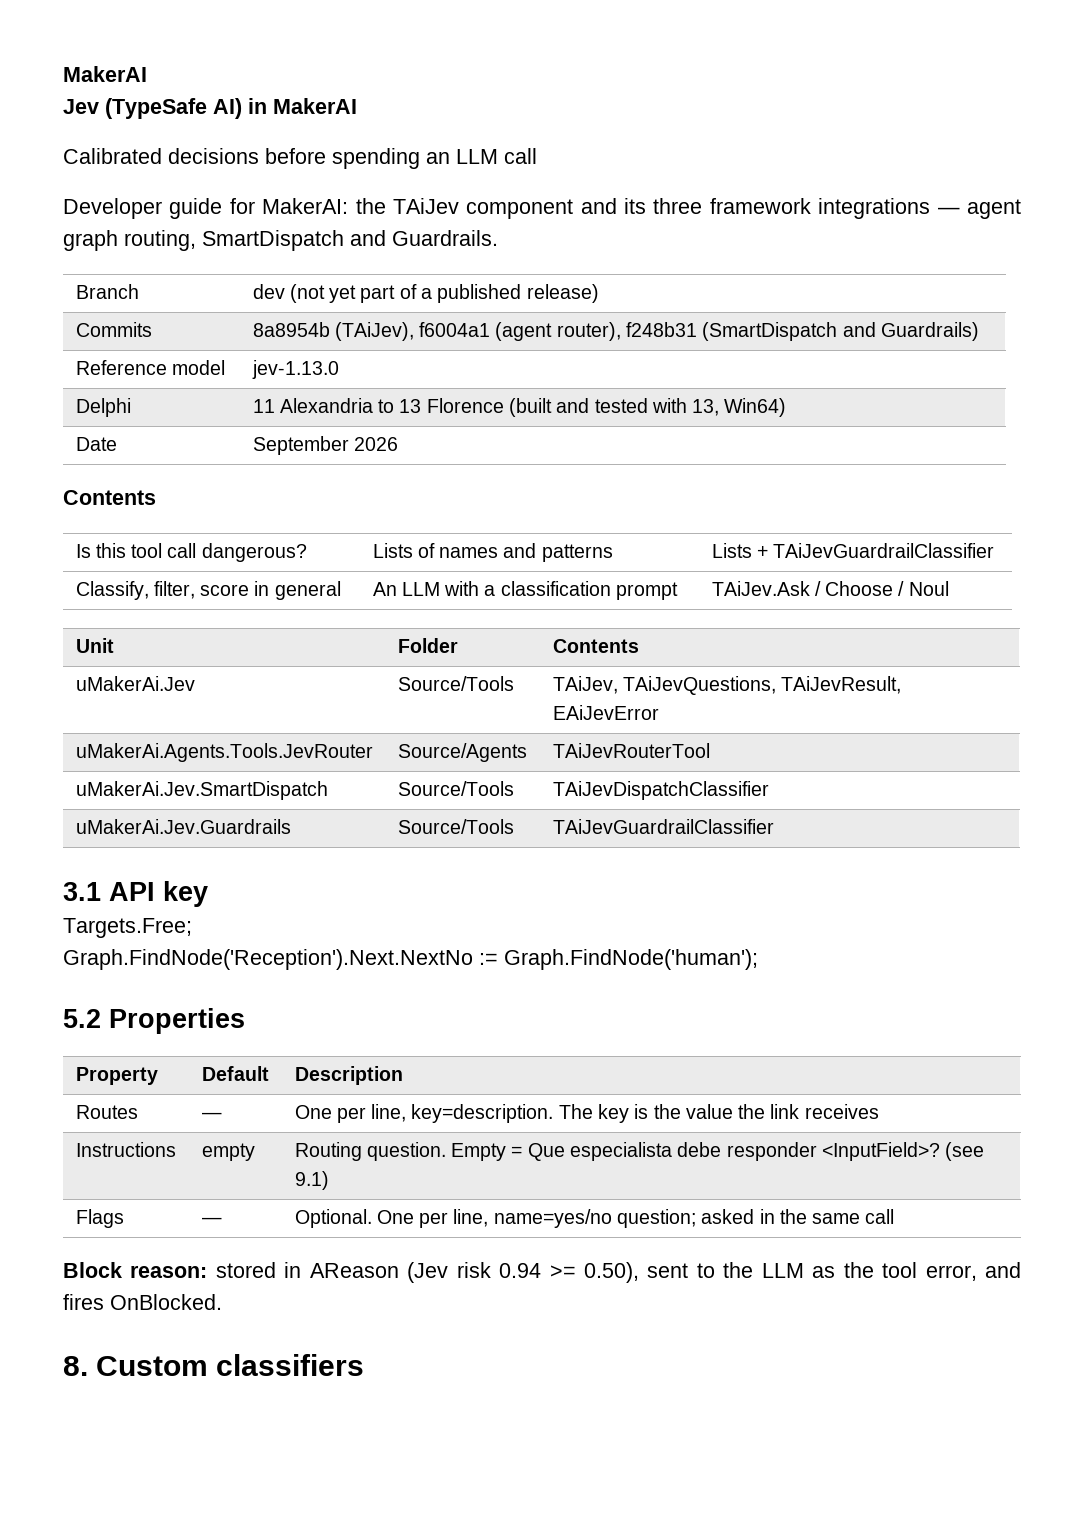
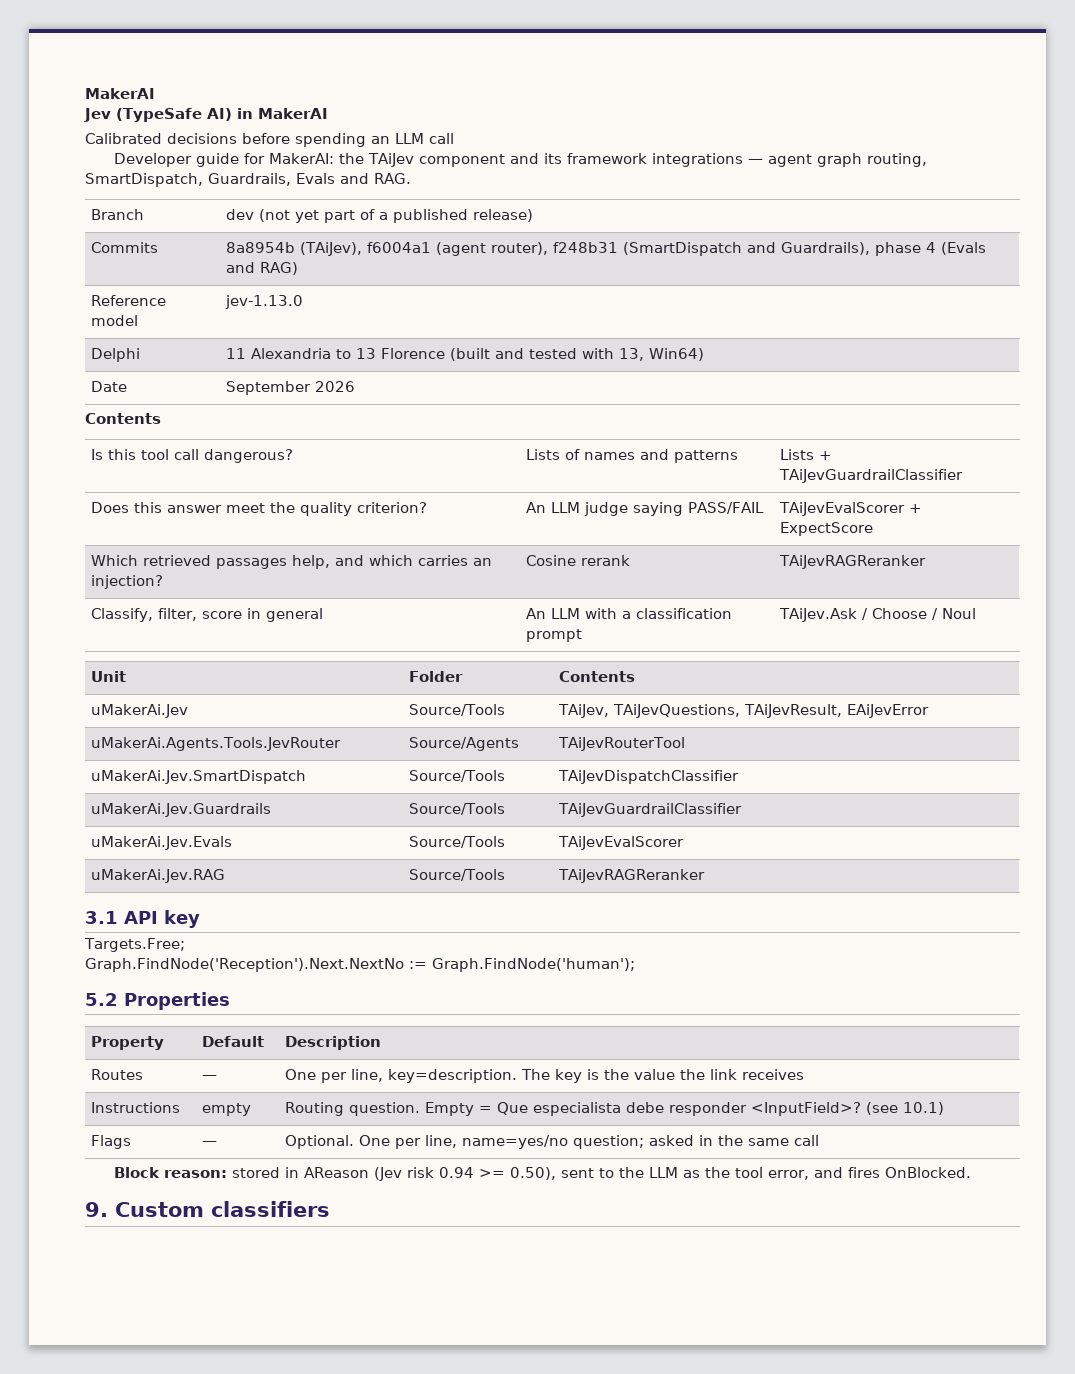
[653,198,703,214] three -> (563, 158) none
[202,230,498,251] SmartDispatch and Guardrails. -> [85,173,411,187] SmartDispatch, Guardrails, Evals and RAG.
[880,322,979,341] Guardrails) -> [780,242,986,256] [225,262,298,275] Guardrails), phase 4 (Evals and RAG)
(995, 550) none -> [90,502,427,516] [525,502,764,516] [778,502,922,516] [779,522,873,536] [90,555,492,569] [90,575,163,589] [525,555,630,566] [778,555,926,569] // Does this answer meet the quality criterion? | An LLM judge saying PASS/FAIL | TAiJevEvalScorer + ExpectScore // Which retrieved passages help, and which carries an injection? | Cosine rerank | TAiJevRAGReranker
(774, 826) none -> [90,836,232,850] [408,836,505,848] [557,836,684,850] [90,869,225,883] [408,869,505,881] [557,869,705,883] // uMakerAi.Jev.Evals | Source/Tools | TAiJevEvalScorer // uMakerAi.Jev.RAG | Source/Tools | TAiJevRAGReranker
[294,1171,329,1190] 9.1) -> [902,1102,944,1115] 10.1)
[63,1356,88,1376] 8. -> [85,1202,108,1217] 9.

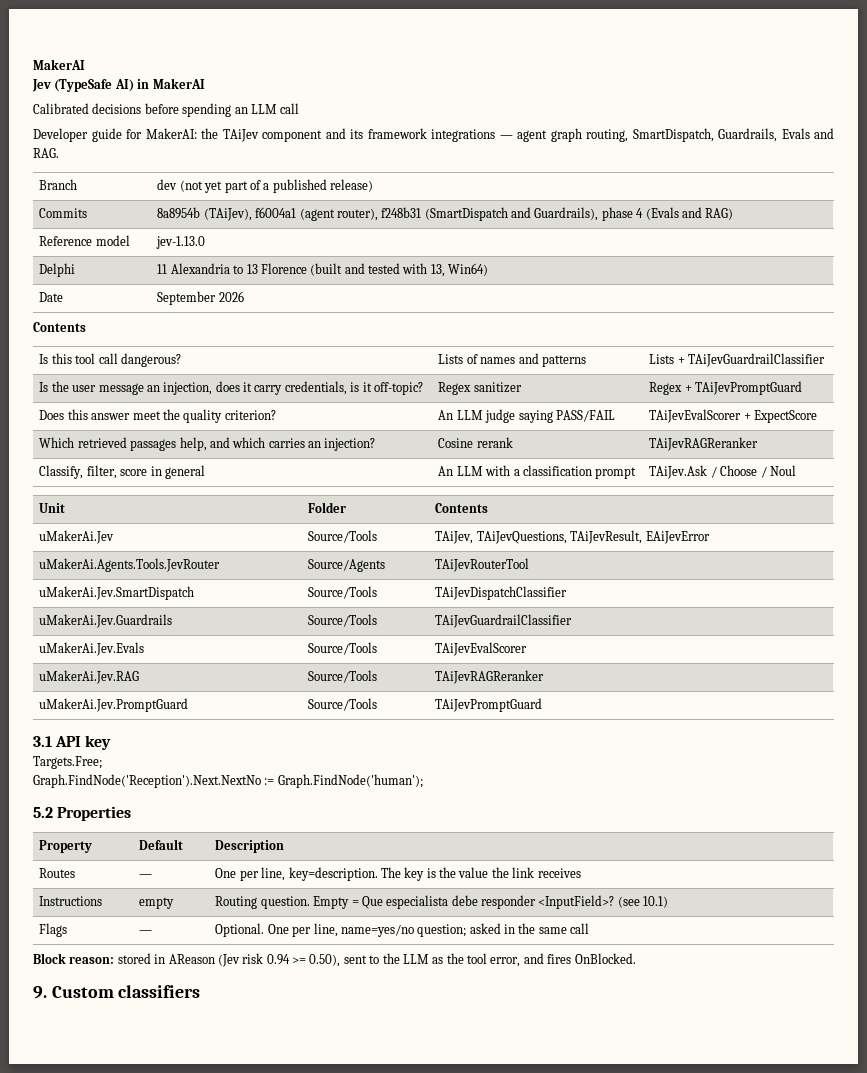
(963, 476) none -> [39,381,423,395] [438,382,522,395] [649,381,803,395] // Is the user message an injection, does it carry credentials, is it off-topic? | Regex sanitizer | Regex + TAiJevPromptGuard
(705, 876) none -> [39,698,189,712] [308,698,378,711] [435,698,543,712] // uMakerAi.Jev.PromptGuard | Source/Tools | TAiJevPromptGuard

